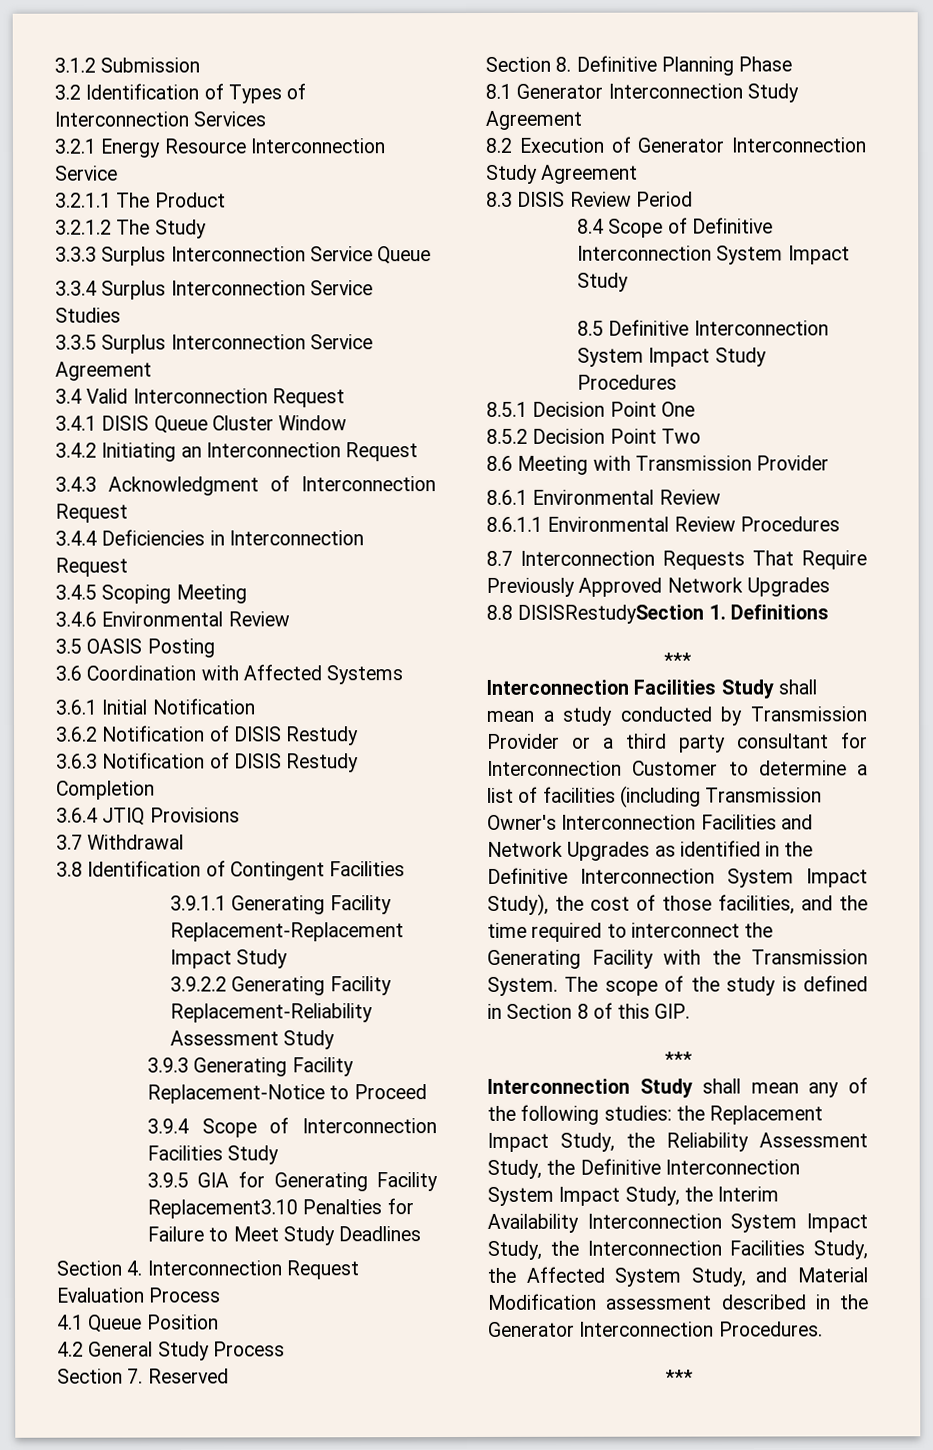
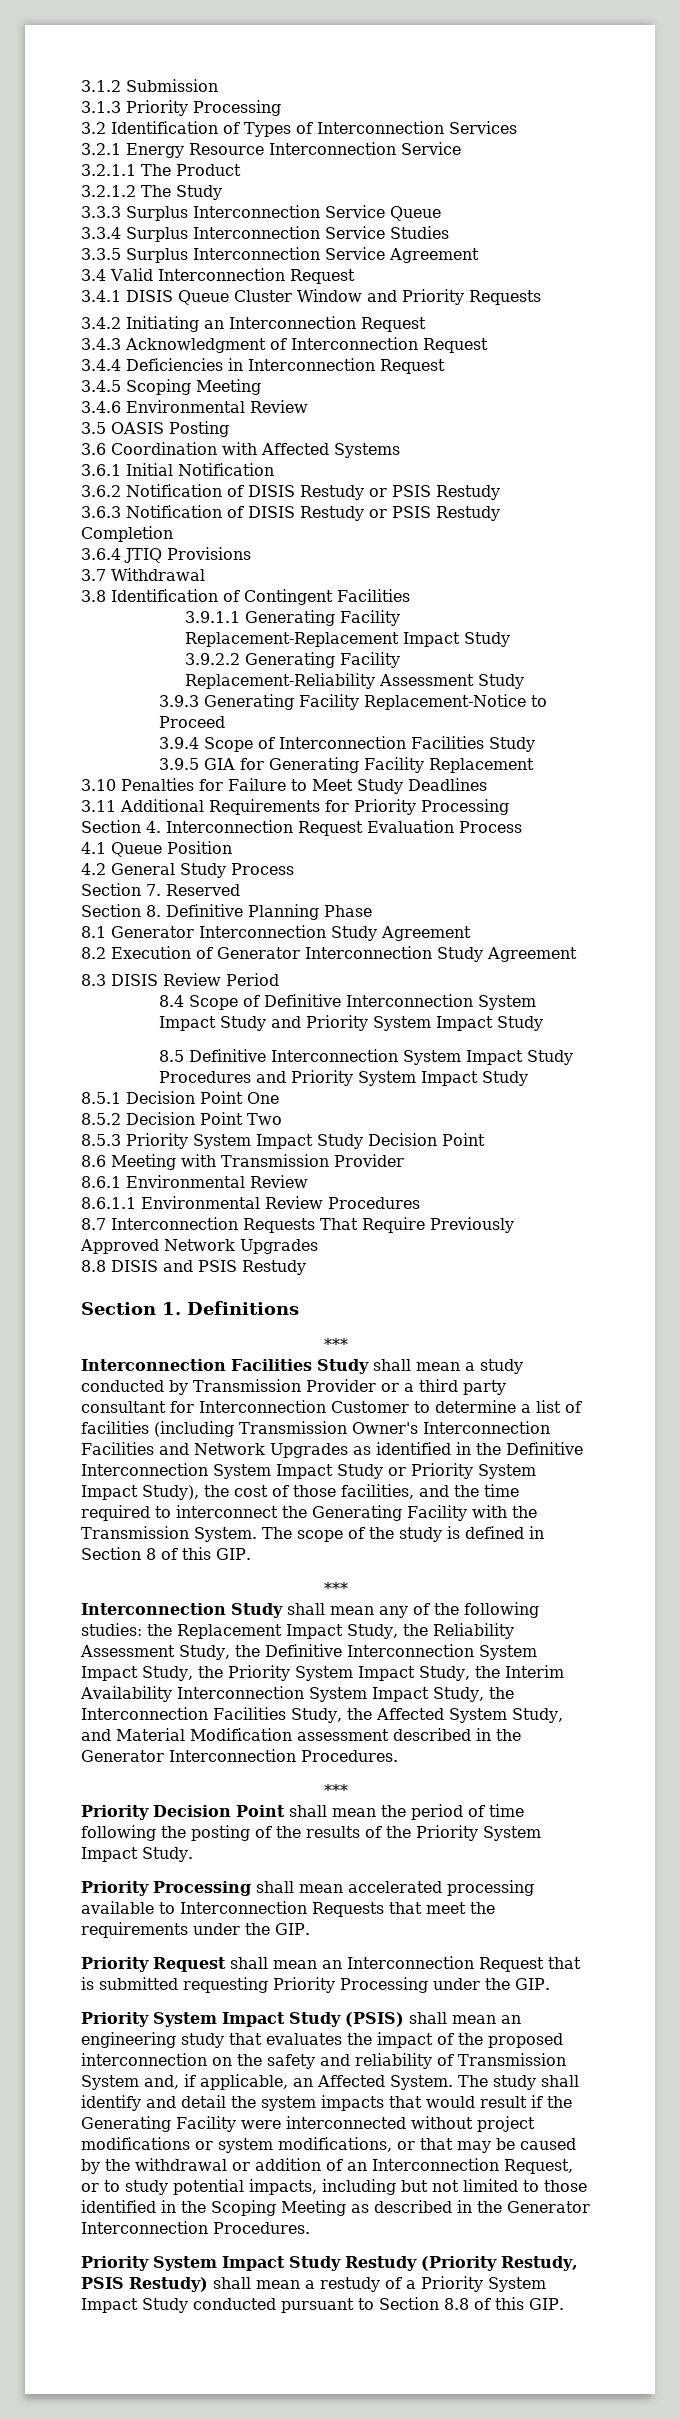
(201, 65) none -> [81,100,281,116] // 3.1.3 Priority Processing
(348, 423) none -> [367,289,541,305] and Priority Requests
(360, 736) none -> [369,485,500,500] or PSIS Restudy
(360, 763) none -> [369,506,500,521] or PSIS Restudy
[146,1199,298,1219] Replacement3.10 -> [429,758,535,773] [81,779,116,791] Replacement // 3.10
(422, 1234) none -> [81,799,509,815] // 3.11 Additional Requirements for Priority Processing
(629, 282) none -> [271,1015,544,1031] and Priority System Impact Study
(677, 382) none -> [256,1070,529,1086] and Priority System Impact Study
(701, 436) none -> [81,1133,485,1149] // 8.5.3 Priority System Impact Study Decision Point
[517,604,705,624] DISISRestudySection -> [111,1260,306,1275] [81,1302,156,1315] DISIS and PSIS Restudy // Section
(868, 878) none -> [337,1463,536,1479] [81,1485,138,1500] Study or Priority System Impact
(713, 1194) none -> [227,1665,500,1681] Priority System Impact Study, the
(693, 1377) none -> [81,1804,524,1820] [81,1825,541,1841] [81,1847,193,1862] [81,1880,534,1896] [81,1901,495,1917] [81,1922,310,1938] [81,1956,581,1972] [81,1977,550,1993] [81,2012,521,2027] [81,2032,563,2048] [81,2053,566,2069] [81,2074,579,2090] [81,2095,572,2111] [81,2116,535,2132] [81,2137,576,2153] [81,2158,573,2174] [81,2179,587,2195] [81,2200,590,2216] [81,2221,310,2234] [81,2256,578,2271] [81,2276,546,2292] [81,2297,564,2313] // Priority Decision Point shall mean the period of time following the posting of the results of the Priority System Impact Study. // Priority Processing shall mean accelerated processing available to Interconnection Requests that meet the requirements under the GIP. // Priority Request shall mean an Interconnection Request that is submitted requesting Priority Processing under the GIP. // Priority System Impact Study (PSIS) shall mean an engineering study that evaluates the impact of the proposed interconnection on the safety and reliability of Transmission System and, if applicable, an Affected System. The study shall identify and detail the system impacts that would result if the Generating Facility were interconnected without project modifications or system modifications, or that may be caused by the withdrawal or addition of an Interconnection Request, or to study potential impacts, including but not limited to those identified in the Scoping Meeting as described in the Generator Interconnection Procedures. // Priority System Impact Study Restudy (Priority Restudy, PSIS Restudy) shall mean a restudy of a Priority System Impact Study conducted pursuant to Section 8.8 of this GIP.

